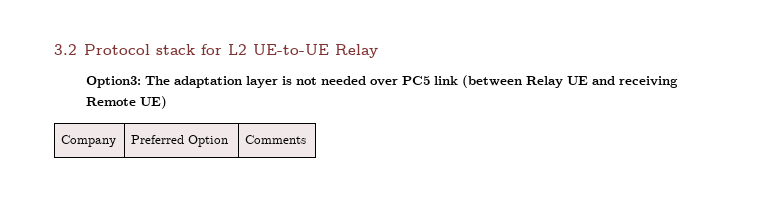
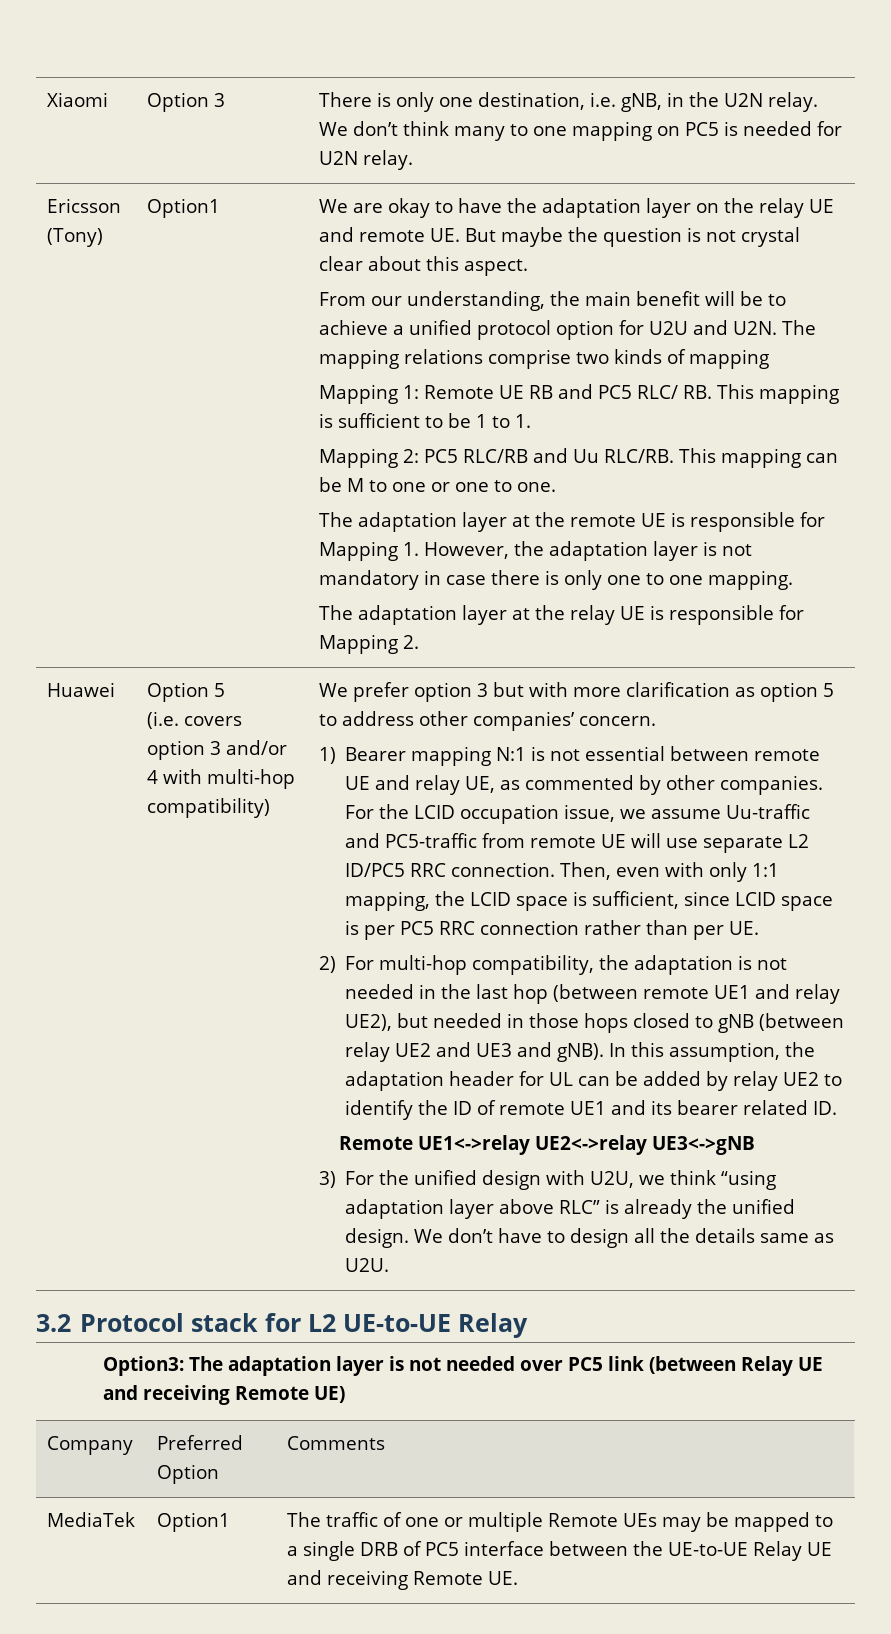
(54, 49) none -> [46,92,108,107] [146,92,225,112] [318,92,818,112] [318,121,842,141] [318,150,413,170] [46,198,121,213] [46,228,103,247] [146,198,220,218] [318,198,834,218] [318,227,800,247] [318,256,528,276] [318,291,786,311] [318,320,816,340] [318,349,769,369] [318,384,839,404] [318,413,531,428] [318,448,838,468] [318,477,556,492] [318,512,825,532] [318,541,752,561] [318,570,793,590] [318,605,804,625] [318,634,419,654] [46,682,115,697] [146,682,225,702] [146,711,242,729] [146,740,287,760] [146,769,295,789] [146,798,270,818] [318,682,834,702] [318,711,656,731] [318,746,821,766] [345,775,824,795] [345,804,811,824] [345,833,810,853] [345,862,780,882] [345,891,834,911] [345,920,760,940] [318,955,788,975] [345,984,841,1004] [345,1013,845,1033] [345,1042,816,1062] [345,1071,843,1091] [345,1100,838,1120] [338,1135,755,1155] [318,1170,777,1190] [345,1199,796,1219] [345,1228,835,1248] [345,1258,390,1272] Xiaomi | Option 3 | There is only one destination, i.e. gNB, in the U2N relay. We don’t think many to one mapping on PC5 is needed for U2N relay. // Ericsson (Tony) | Option1 | We are okay to have the adaptation layer on the relay UE and remote UE. But maybe the question is not crystal clear about this aspect. // From our understanding, the main benefit will be to achieve a unified protocol option for U2U and U2N. The mapping relations comprise two kinds of mapping // Mapping 1: Remote UE RB and PC5 RLC/ RB. This mapping is sufficient to be 1 to 1. // Mapping 2: PC5 RLC/RB and Uu RLC/RB. This mapping can be M to one or one to one. // The adaptation layer at the remote UE is responsible for Mapping 1. However, the adaptation layer is not mandatory in case there is only one to one mapping. // The adaptation layer at the relay UE is responsible for Mapping 2. // Huawei | Option 5 // (i.e. covers option 3 and/or 4 with multi-hop compatibility) | We prefer option 3 but with more clarification as option 5 to address other companies’ concern. // 1) Bearer mapping N:1 is not essential between remote UE and relay UE, as commented by other companies. For the LCID occupation issue, we assume Uu-traffic and PC5-traffic from remote UE will use separate L2 ID/PC5 RRC connection. Then, even with only 1:1 mapping, the LCID space is sufficient, since LCID space is per PC5 RRC connection rather than per UE. // 2) For multi-hop compatibility, the adaptation is not needed in the last hop (between remote UE1 and relay UE2), but needed in those hops closed to gNB (between relay UE2 and UE3 and gNB). In this assumption, the adaptation header for UL can be added by relay UE2 to identify the ID of remote UE1 and its bearer related ID. // Remote UE1<->relay UE2<->relay UE3<->gNB // 3) For the unified design with U2U, we think “using adaptation layer above RLC” is already the unified design. We don’t have to design all the details same as U2U. //
(307, 139) none -> [46,1512,135,1527] [156,1512,230,1532] [286,1512,833,1532] [286,1541,832,1561] [286,1570,518,1590] // MediaTek | Option1 | The traffic of one or multiple Remote UEs may be mapped to a single DRB of PC5 interface between the UE-to-UE Relay UE and receiving Remote UE.

